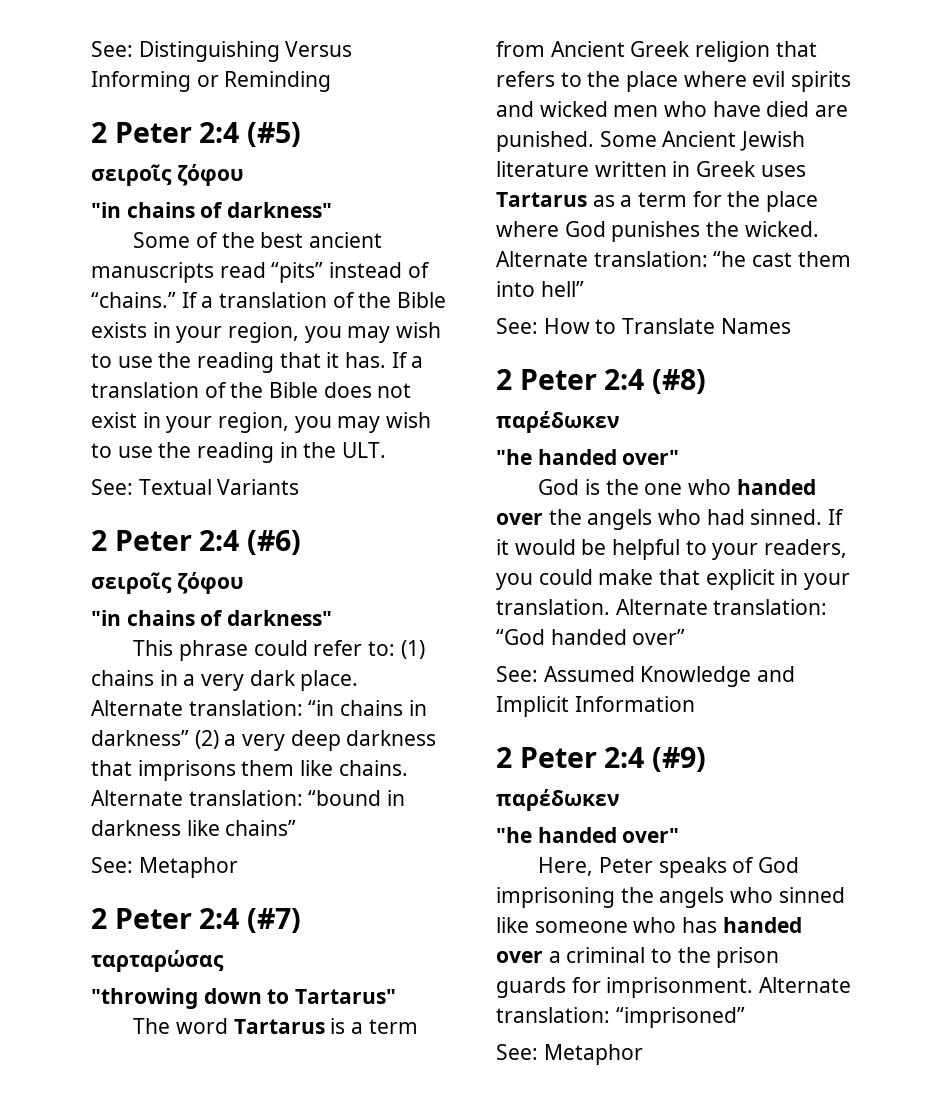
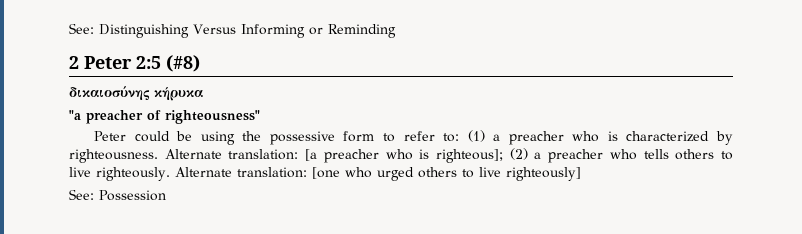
[199,122,302,147] [91,164,244,186] [91,202,333,218] [133,232,383,248] [91,262,430,283] [91,292,447,308] [91,322,442,343] [91,352,424,373] [91,382,412,398] [91,412,432,433] [91,442,387,463] [91,479,300,495] [91,530,302,555] [91,572,244,594] [91,610,333,626] [133,640,425,661] [91,670,359,691] [91,700,427,716] [91,730,437,751] [91,760,408,781] [91,790,406,806] [91,820,297,836] [91,857,238,878] [91,908,302,933] [91,950,224,972] [91,988,397,1009] [133,1018,418,1034] [496,41,817,62] [496,71,852,92] [496,101,849,117] [496,131,806,152] [496,161,806,177] [496,191,819,212] [496,221,819,242] [496,251,851,267] [496,281,584,297] [496,318,791,334] [496,369,707,394] [496,411,620,433] [496,449,680,465] [538,479,816,495] [496,509,845,530] [496,539,848,560] [496,569,851,590] [496,599,828,615] [496,629,686,645] [496,666,796,687] [496,696,695,717] [496,747,707,772] [496,789,620,811] [496,827,680,843] [538,857,800,878] [496,887,845,908] [496,917,802,933] [496,947,780,968] [496,977,852,998] [496,1007,745,1028] [496,1044,643,1065] 2:4 (#5) // σειροῖς ζόφου // "in chains of darkness" // Some of the best ancient manuscripts read “pits” instead of “chains.” If a translation of the Bible exists in your region, you may wish to use the reading that it has. If a translation of the Bible does not exist in your region, you may wish to use the reading in the ULT. // See: Textual Variants // 2 Peter 2:4 (#6) // σειροῖς ζόφου // "in chains of darkness" // This phrase could refer to: (1) chains in a very dark place. Alternate translation: “in chains in darkness” (2) a very deep darkness that imprisons them like chains. Alternate translation: “bound in darkness like chains” // See: Metaphor // 2 Peter 2:4 (#7) // ταρταρώσας // "throwing down to Tartarus" // The word Tartarus is a term from Ancient Greek religion that refers to the place where evil spirits and wicked men who have died are punished. Some Ancient Jewish literature written in Greek uses Tartarus as a term for the place where God punishes the wicked. Alternate translation: “he cast them into hell” // See: How to Translate Names // 2 Peter 2:4 (#8) // παρέδωκεν // "he handed over" // God is the one who handed over the angels who had sinned. If it would be helpful to your readers, you could make that explicit in your translation. Alternate translation: “God handed over” // See: Assumed Knowledge and Implicit Information // 2 Peter 2:4 (#9) // παρέδωκεν // "he handed over" // Here, Peter speaks of God imprisoning the angels who sinned like someone who has handed over a criminal to the prison guards for imprisonment. Alternate translation: “imprisoned” // See: Metaphor -> [136,55,200,72] [69,86,203,101] [69,110,260,124] [94,130,733,145] [69,148,733,163] [69,167,581,181] [69,189,166,201] 2:5 (#8) // δικαιοσύνης κήρυκα // "a preacher of righteousness" // Peter could be using the possessive form to refer to: (1) a preacher who is characterized by righteousness. Alternate translation: [a preacher who is righteous]; (2) a preacher who tells others to live righteously. Alternate translation: [one who urged others to live righteously] // See: Possession

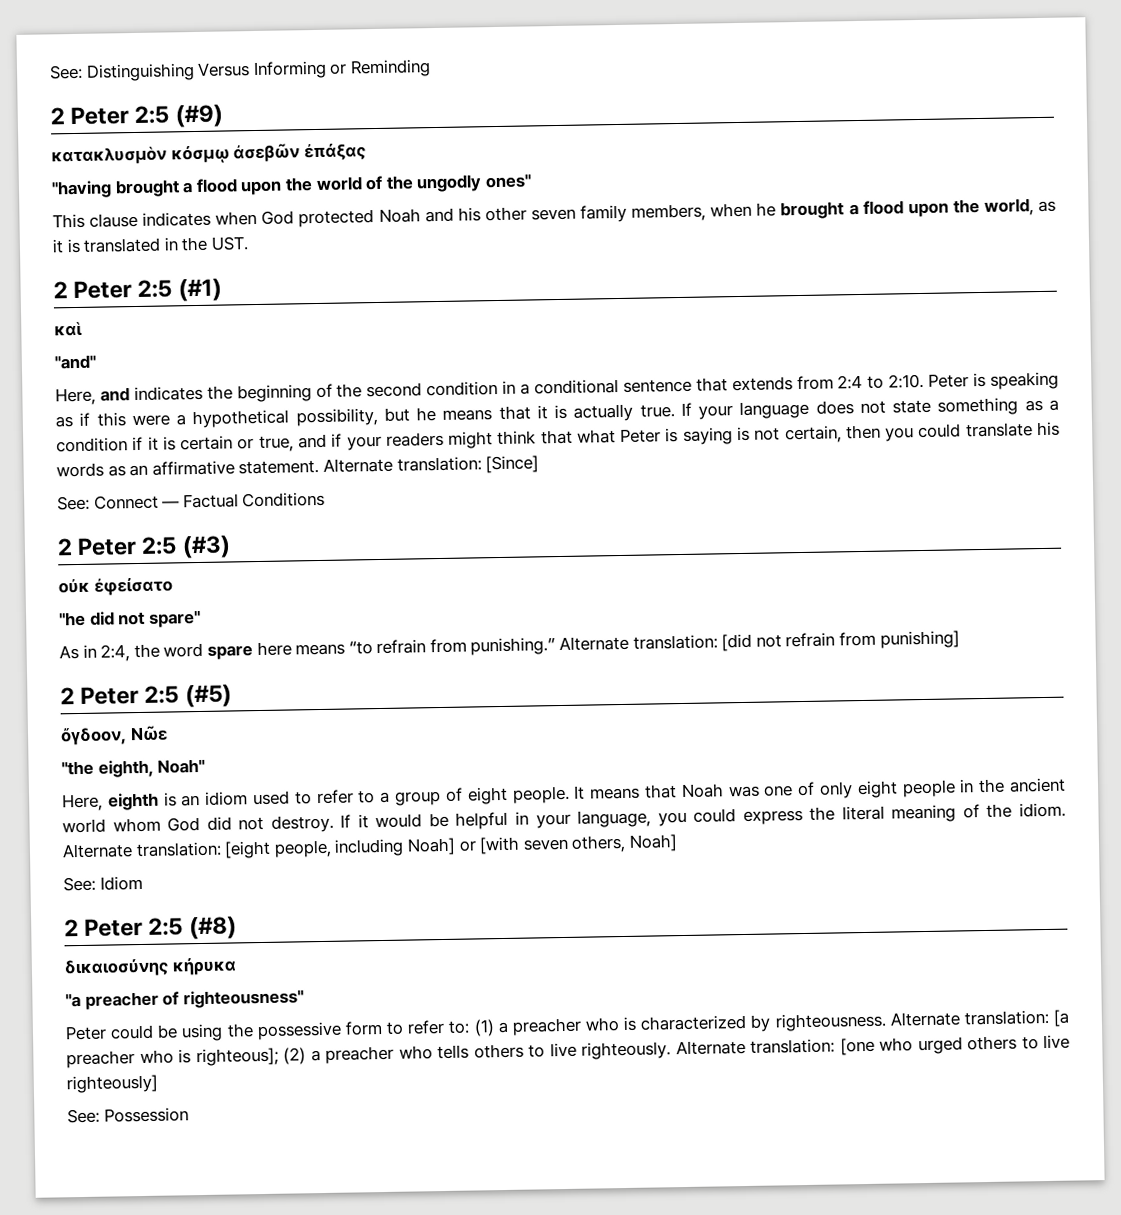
(396, 31) none -> [50,104,223,128] [51,142,366,166] [51,173,532,199] [52,198,1056,229] [52,236,249,254] [53,278,222,302] [54,321,83,337] [54,354,96,370] [55,371,1060,406] [55,397,1059,429] [56,421,1060,453] [56,455,540,478] [57,491,326,511] [57,535,231,559] [58,576,173,596] [59,609,201,628] [59,630,960,662] [60,684,232,708] [60,725,168,746] [61,758,206,778] [62,777,1066,812] [62,802,1066,834] [62,834,678,859] [63,875,143,892] // 2 Peter 2:5 (#9) // κατακλυσμὸν κόσμῳ ἀσεβῶν ἐπάξας // "having brought a flood upon the world of the ungodly ones" // This clause indicates when God protected Noah and his other seven family members, when he brought a flood upon the world, as it is translated in the UST. // 2 Peter 2:5 (#1) // καὶ // "and" // Here, and indicates the beginning of the second condition in a conditional sentence that extends from 2:4 to 2:10. Peter is speaking as if this were a hypothetical possibility, but he means that it is actually true. If your language does not state something as a condition if it is certain or true, and if your readers might think that what Peter is saying is not certain, then you could translate his words as an affirmative statement. Alternate translation: [Since] // See: Connect — Factual Conditions // 2 Peter 2:5 (#3) // οὐκ ἐφείσατο // "he did not spare" // As in 2:4, the word spare here means “to refrain from punishing.” Alternate translation: [did not refrain from punishing] // 2 Peter 2:5 (#5) // ὄγδοον, Νῶε // "the eighth, Noah" // Here, eighth is an idiom used to refer to a group of eight people. It means that Noah was one of only eight people in the ancient world whom God did not destroy. If it would be helpful in your language, you could express the literal meaning of the idiom. Alternate translation: [eight people, including Noah] or [with seven others, Noah] // See: Idiom

